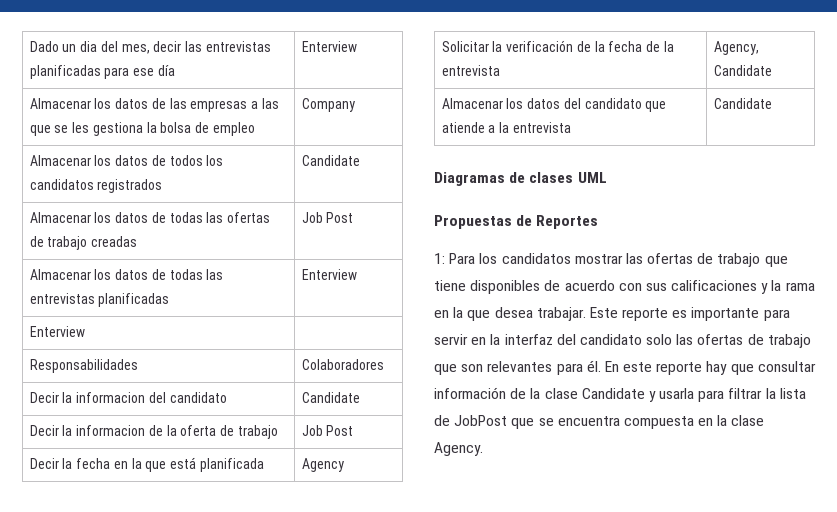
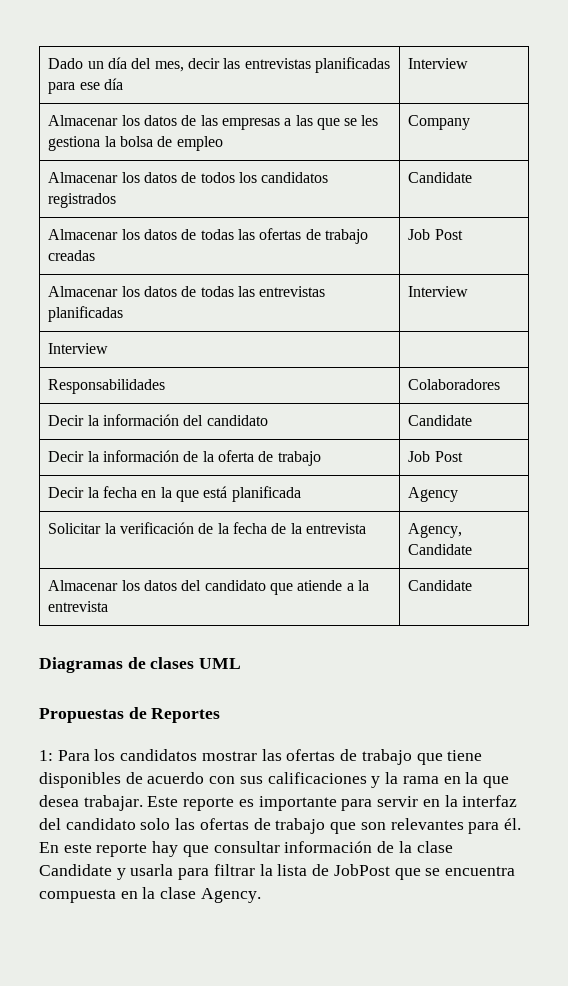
[80,41,98,52] dia -> [107,57,127,69] día
[301,41,357,52] Enterview -> [408,58,469,69] Interview
[301,269,357,280] [29,326,85,337] Enterview // Enterview -> [408,286,469,297] [48,343,109,354] Interview // Interview
[76,392,146,403] informacion -> [102,414,179,426] información
[76,425,146,436] informacion -> [102,450,179,462] información

